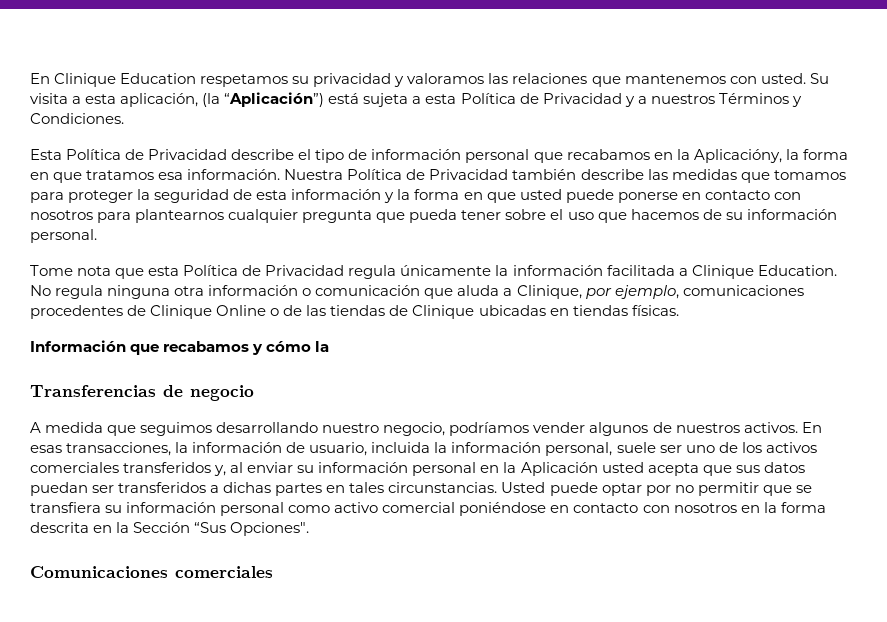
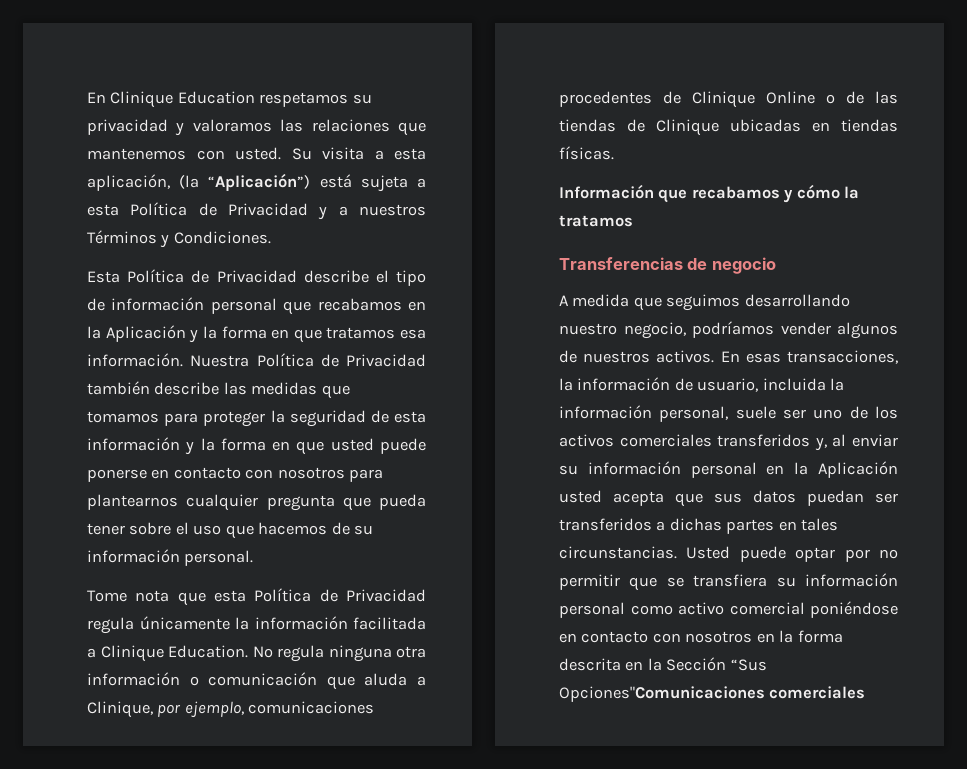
[693,149,782,163] Aplicacióny, -> [105,325,199,343] Aplicación y
(330, 346) none -> [559,215,633,227] tratamos
[230,522,310,536] [30,566,168,578] Opciones". // Comunicaciones -> [559,686,765,702] Opciones"Comunicaciones

